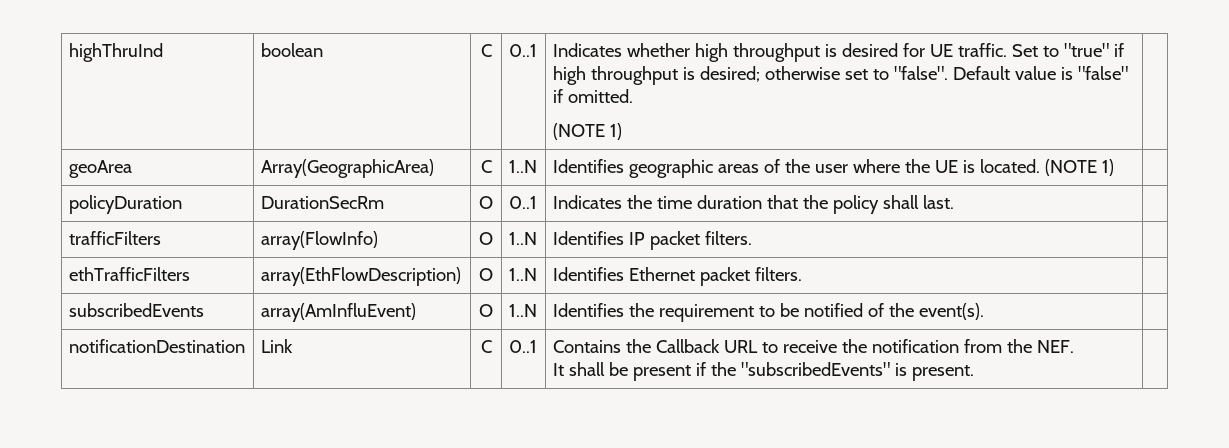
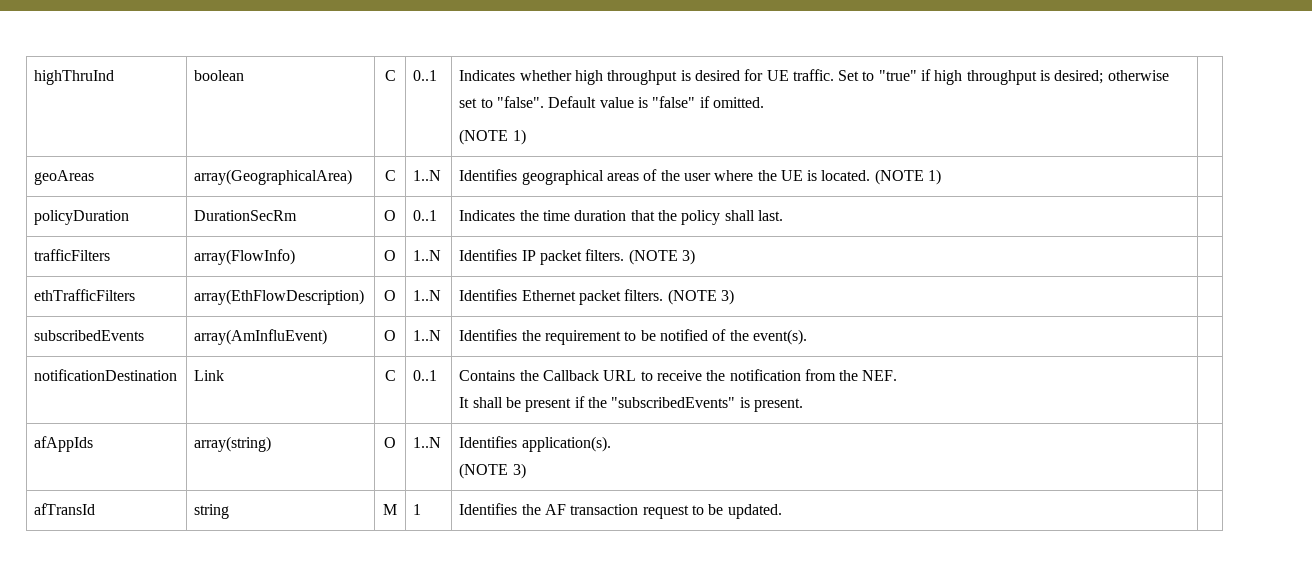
[68,160,132,178] [260,159,434,178] geoArea | Array(GeographicArea) -> [34,170,95,185] [194,169,353,185] geoAreas | array(GeographicalArea)
[628,159,713,178] geographic -> [521,170,604,185] geographical
(752, 238) none -> [628,249,695,265] (NOTE 3)
(802, 274) none -> [667,289,734,305] (NOTE 3)
(974, 373) none -> [34,436,94,452] [194,436,272,452] [384,437,396,448] [413,437,442,448] [459,436,611,452] [459,463,526,479] [34,503,96,515] [194,504,230,519] [383,504,397,515] [413,504,422,515] [459,503,782,519] // afAppIds | array(string) | O | 1..N | Identifies application(s). // (NOTE 3) | // afTransId | string | M | 1 | Identifies the AF transaction request to be updated. |

